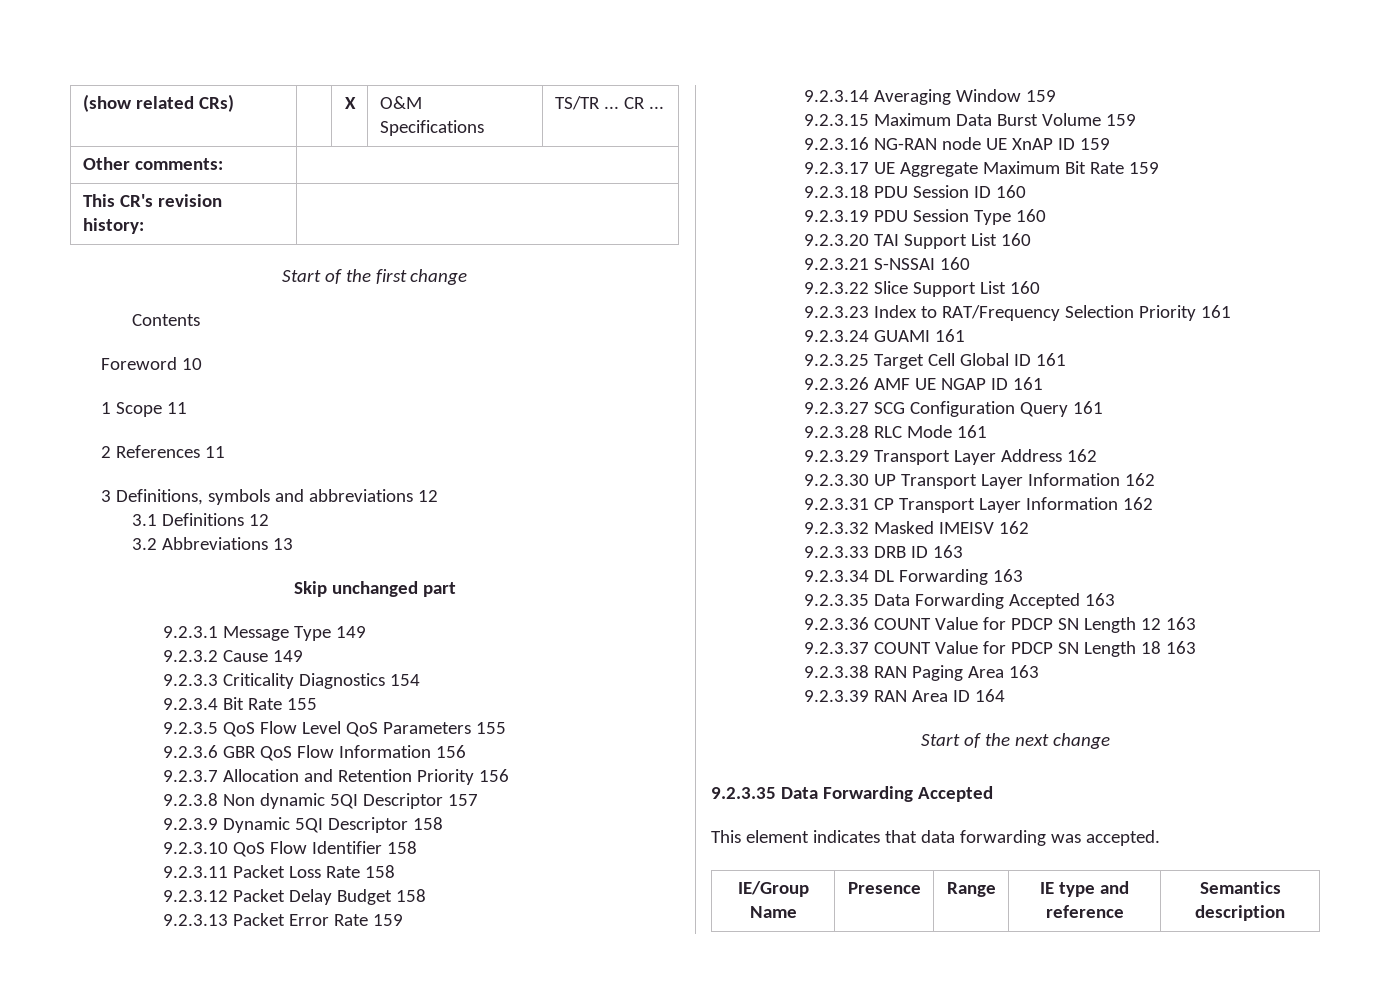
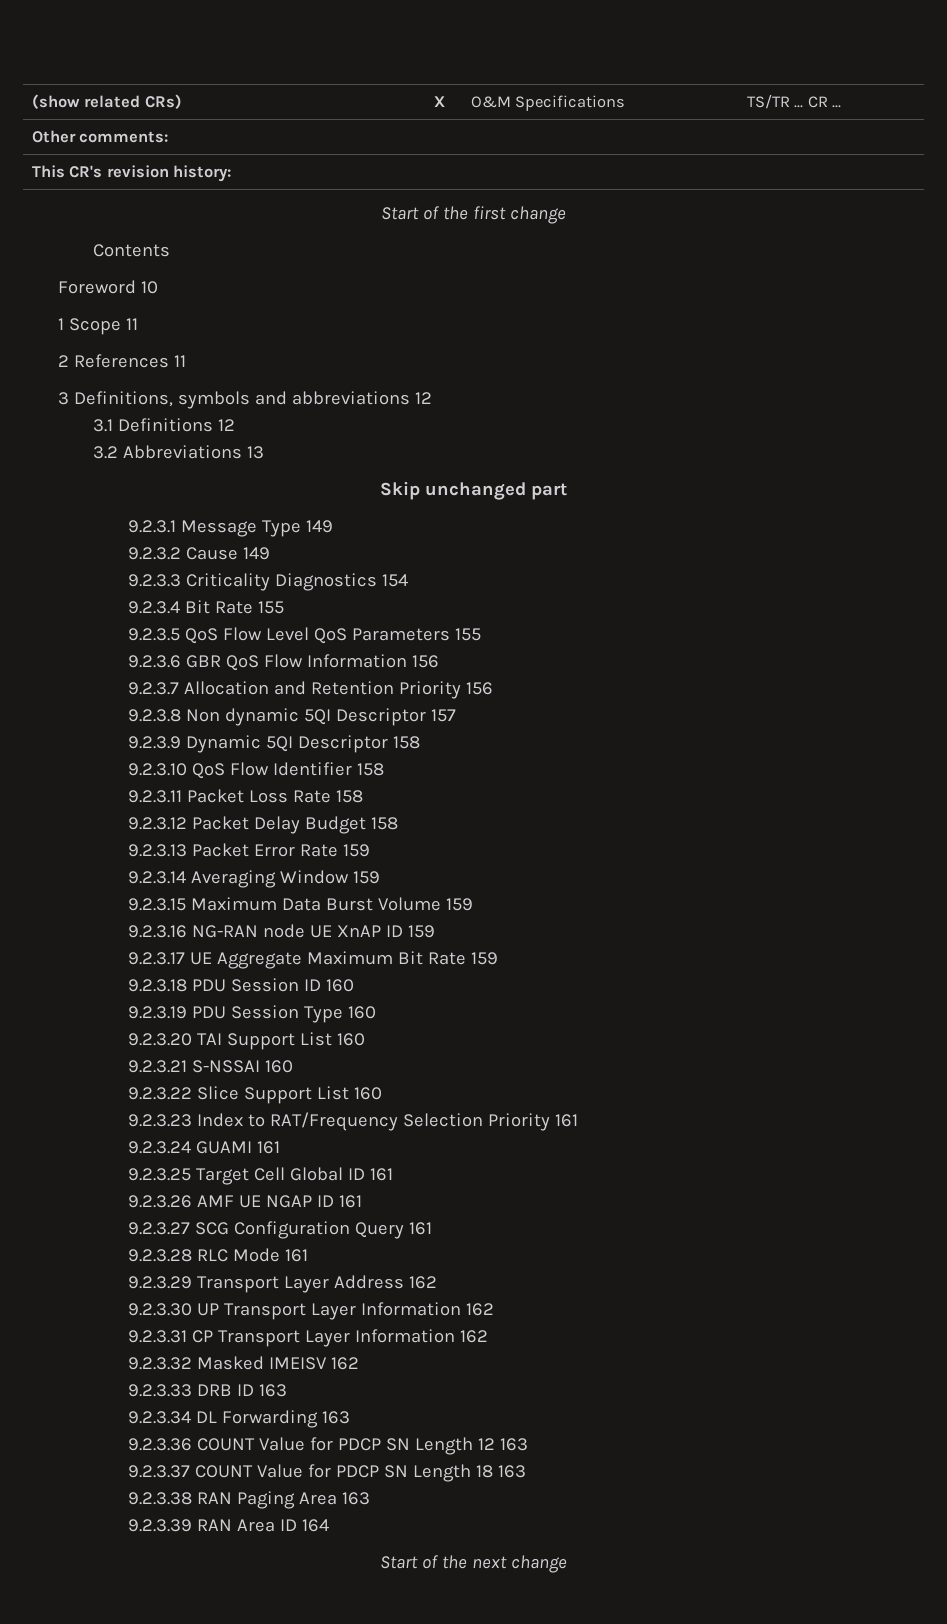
[804,593,1116,609] // 9.2.3.35 Data Forwarding Accepted 163 -> (351, 1417) none
[711,786,993,802] [711,830,1160,846] [737,881,809,897] [749,906,797,918] [847,882,921,894] [946,882,996,897] [1040,881,1129,897] [1045,905,1124,918] [1199,881,1281,894] [1195,905,1285,921] // 9.2.3.35 Data Forwarding Accepted // This element indicates that data forwarding was accepted. // IE/Group Name | Presence | Range | IE type and reference | Semantics description -> (567, 1564) none

